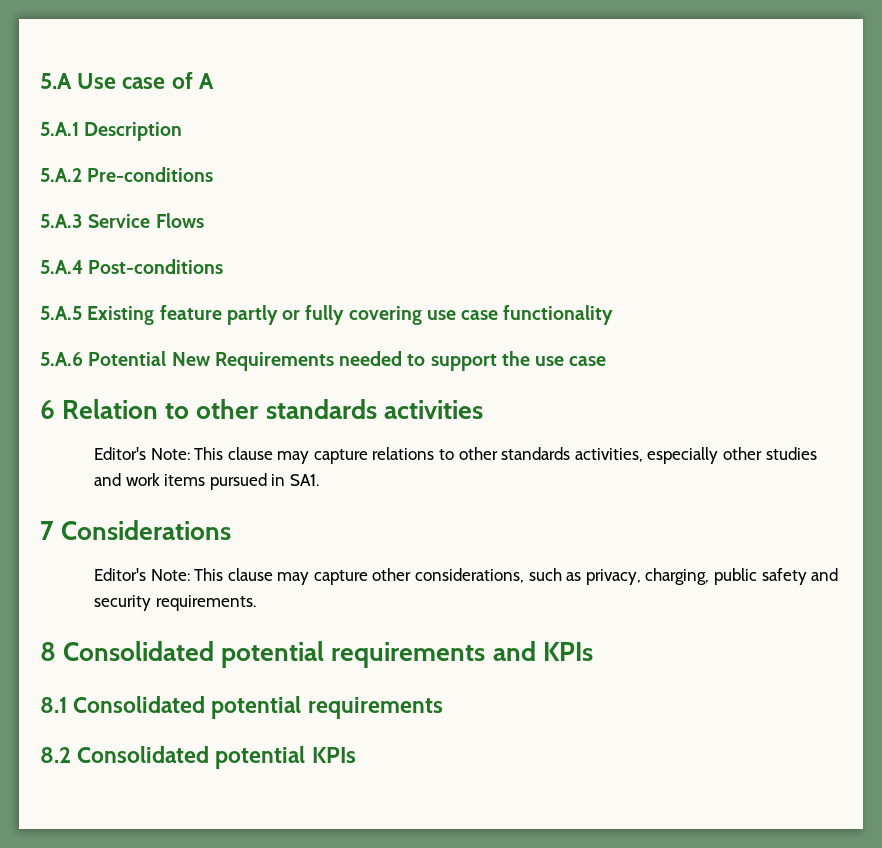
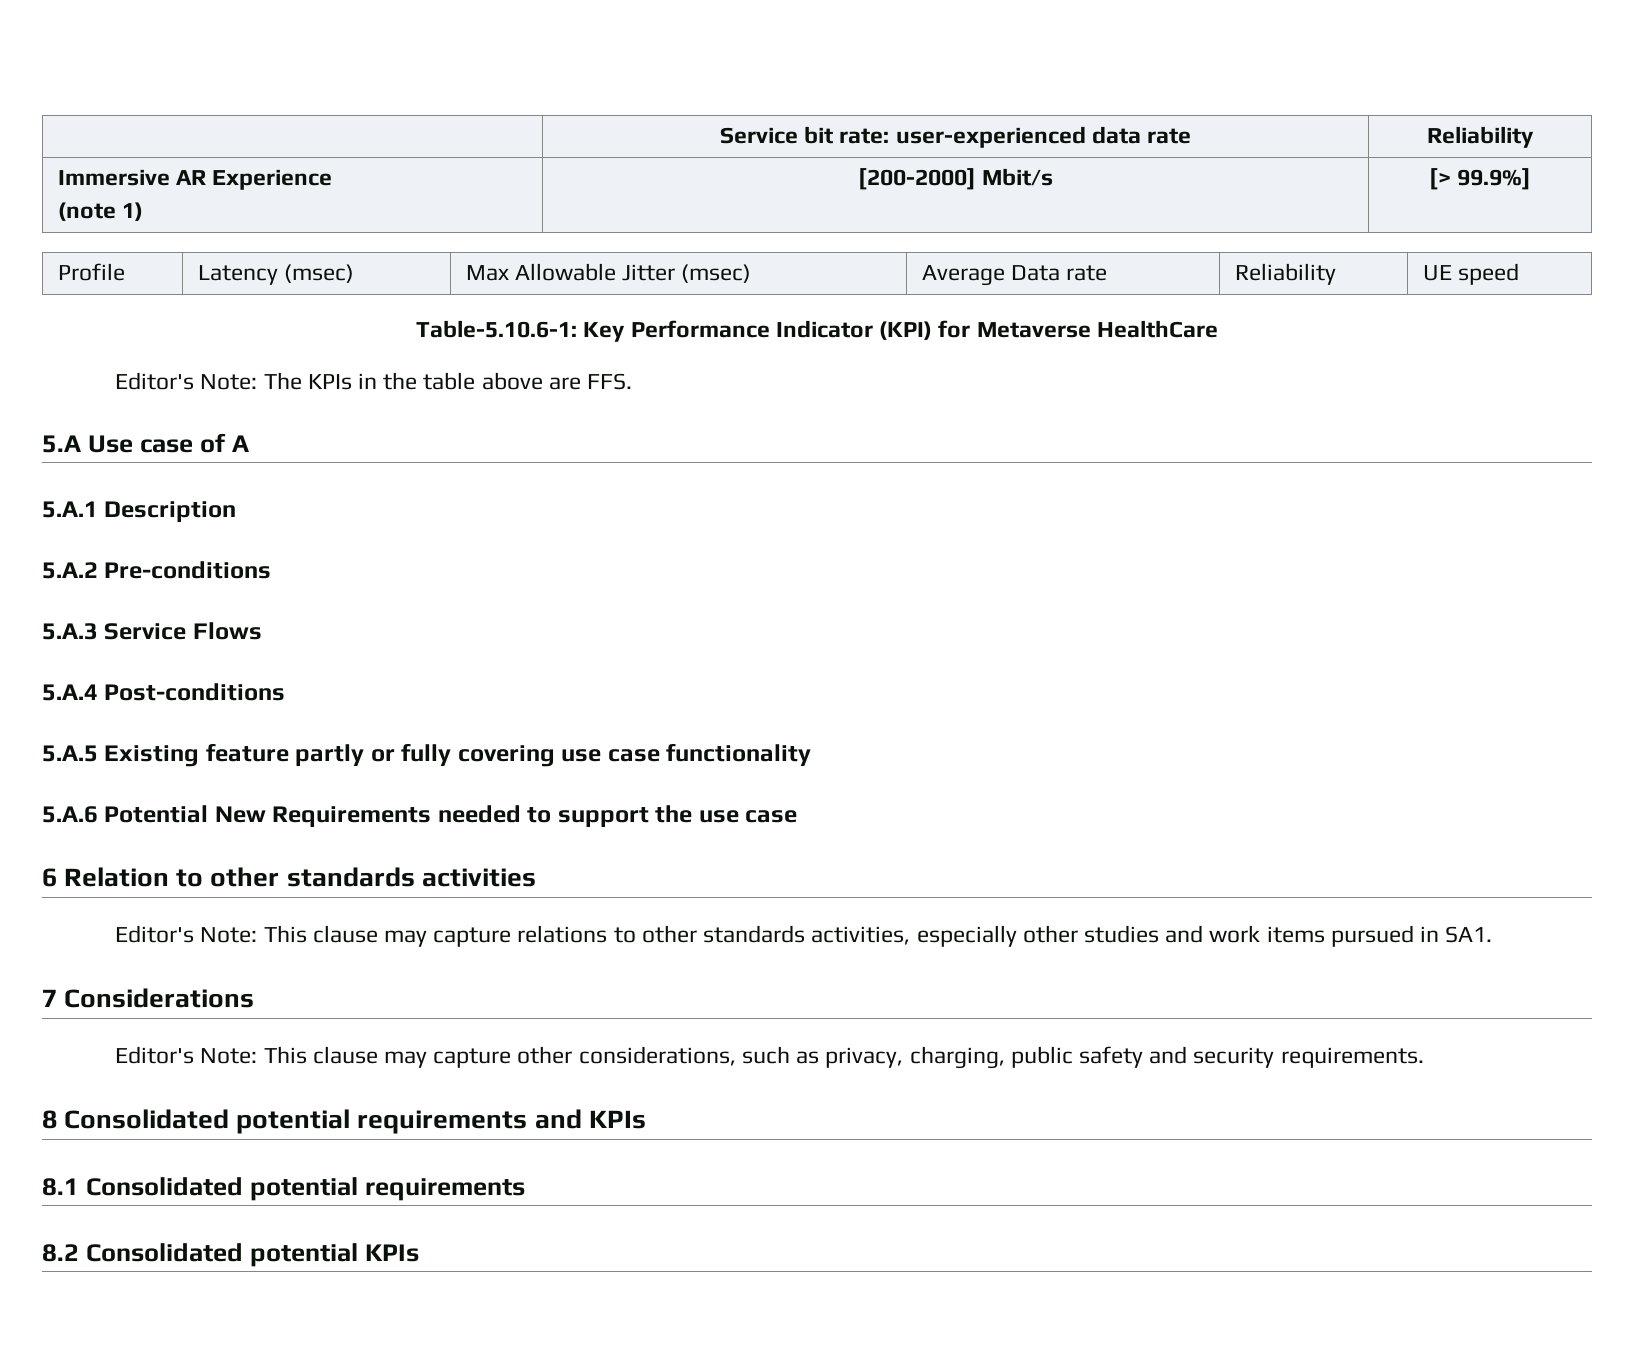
(40, 81) none -> [719,126,1192,148] [1427,126,1534,148] [57,169,333,190] [57,202,143,221] [857,168,1054,190] [1428,168,1532,190] [57,263,125,281] [197,264,354,285] [465,263,752,283] [921,265,1108,286] [1234,263,1336,285] [1422,263,1519,285] [416,320,1218,342] [115,372,633,390] | Service bit rate: user-experienced data rate | Reliability // Immersive AR Experience // (note 1) | [200-2000] Mbit/s | [> 99.9%] // Profile | Latency (msec) | Max Allowable Jitter (msec) | Average Data rate | Reliability | UE speed // Table-5.10.6-1: Key Performance Indicator (KPI) for Metaverse HealthCare // Editor's Note: The KPIs in the table above are FFS. //

